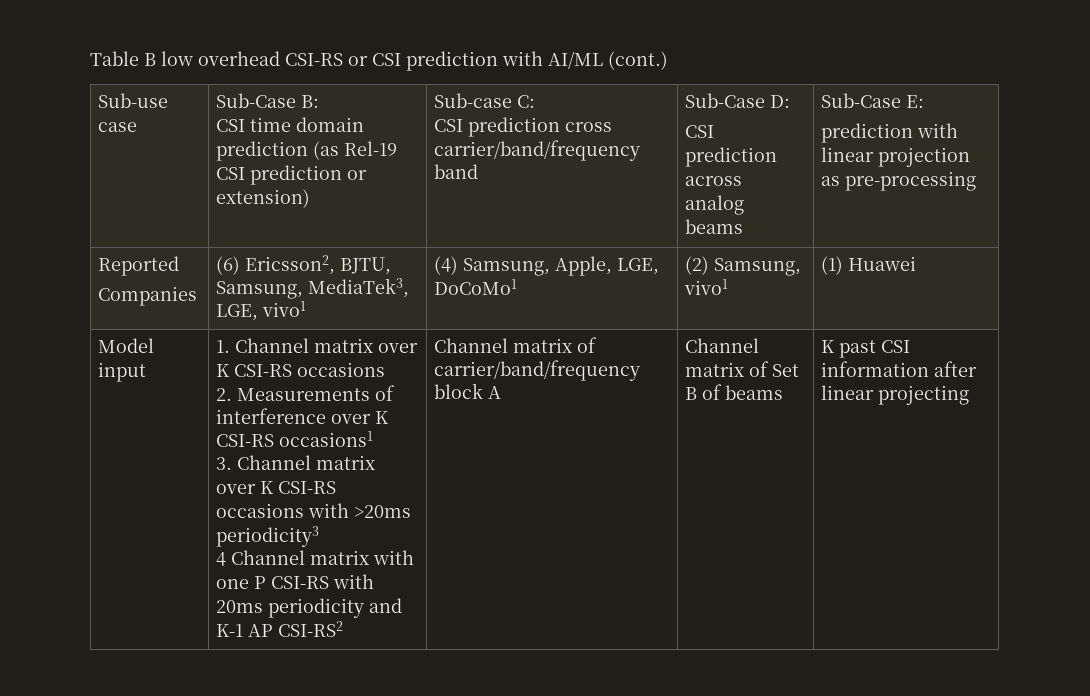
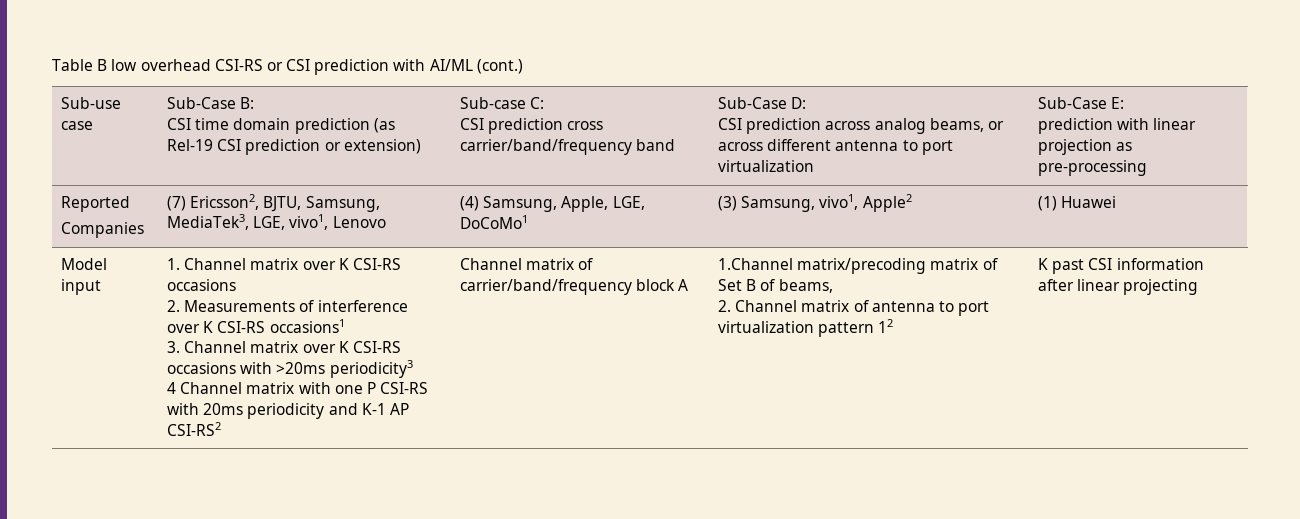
[685,219,744,234] beams -> [929,118,1004,132] [717,139,953,155] [717,160,814,172] beams, or across different antenna to port virtualization
[216,256,241,275] (6) -> [166,196,186,211] (7)
[262,301,307,317] vivo1 -> [289,214,386,230] vivo1, Lenovo
[685,256,802,276] [684,279,729,295] (2) Samsung, vivo1 -> [717,194,912,212] (3) Samsung, vivo1, Apple2
[685,338,760,353] Channel -> [717,258,927,274] 1.Channel matrix/precoding
[725,385,784,400] beams -> [778,279,833,293] [717,300,990,316] [717,319,894,337] beams, // 2. Channel matrix of antenna to port virtualization pattern 12

